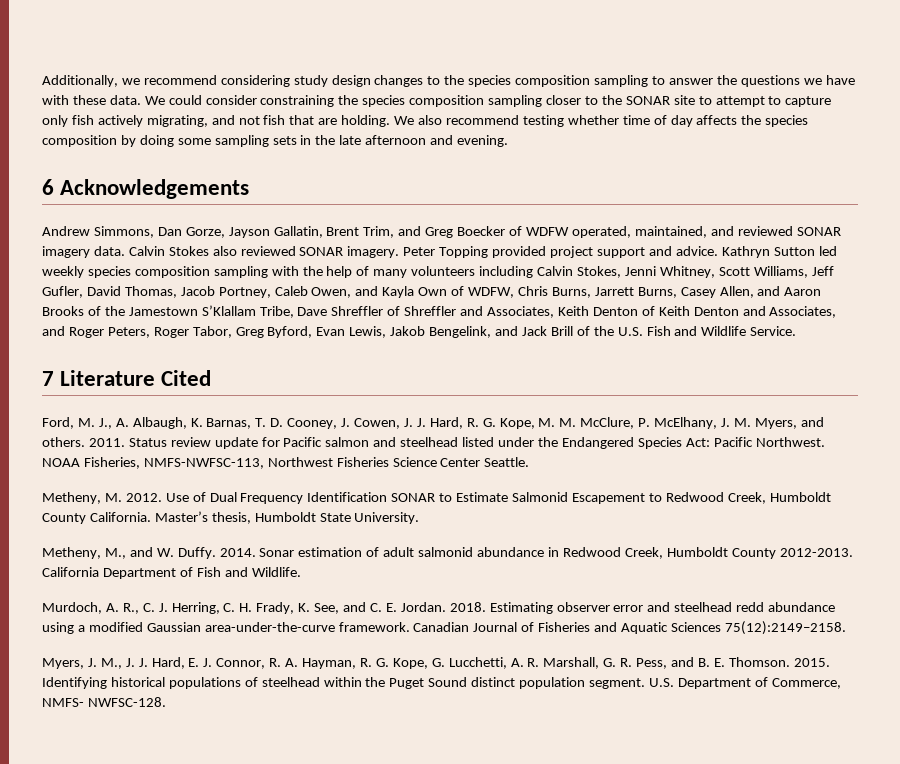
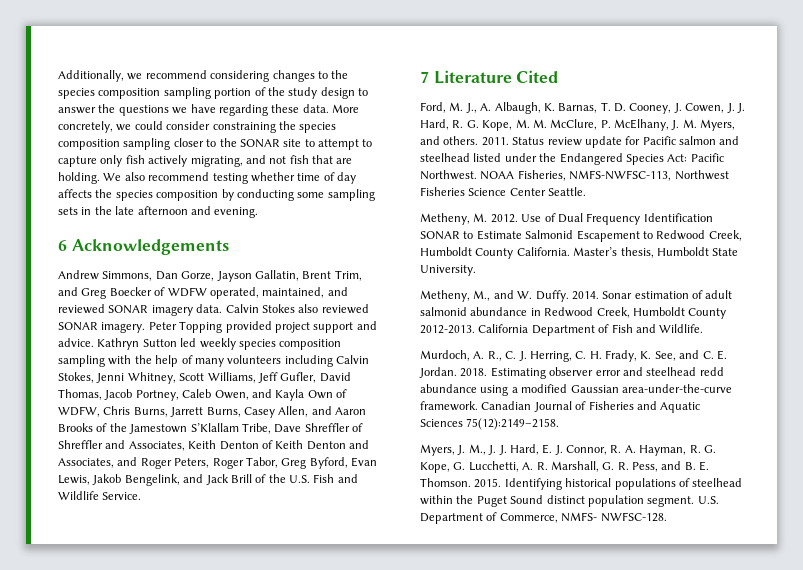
[293,75,371,87] study design -> (270, 76) none
(649, 81) none -> [214,87,355,99] portion of the study design
[42,95,69,105] with -> [218,104,268,116] regarding
[144,96,165,105] We -> [332,104,359,113] [58,121,132,133] More concretely, we
[139,135,174,147] doing -> [236,189,294,201] conducting

